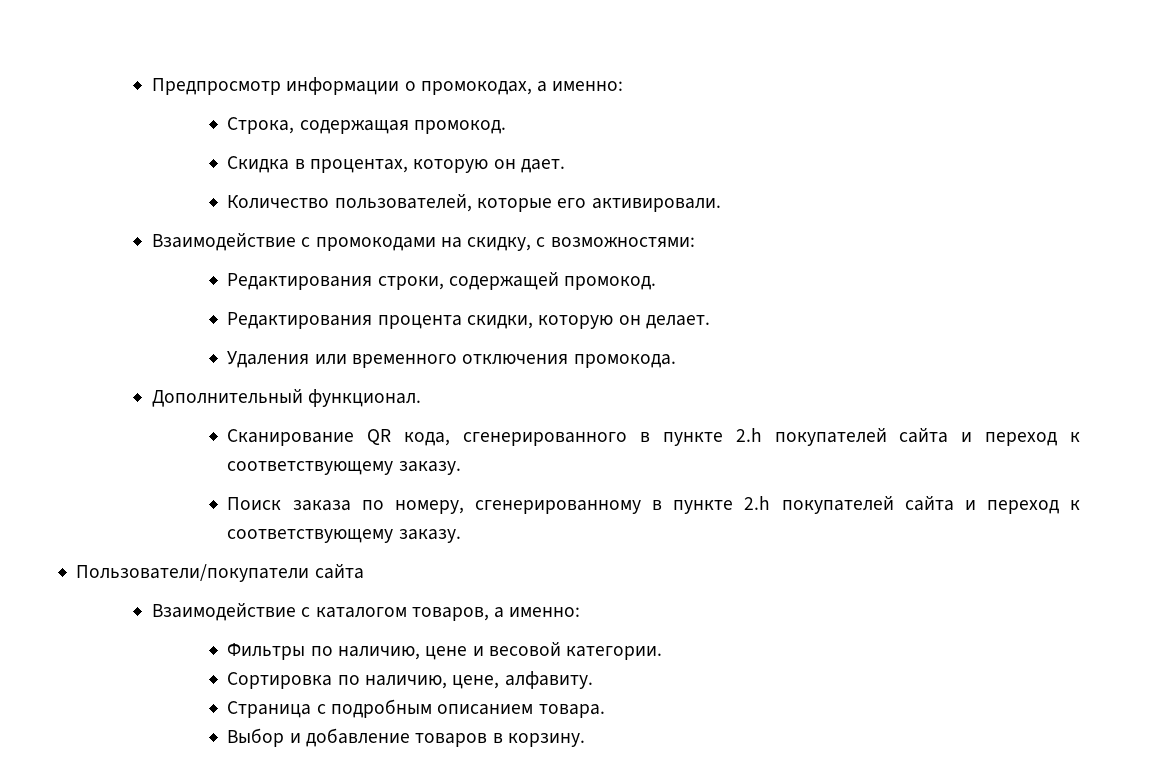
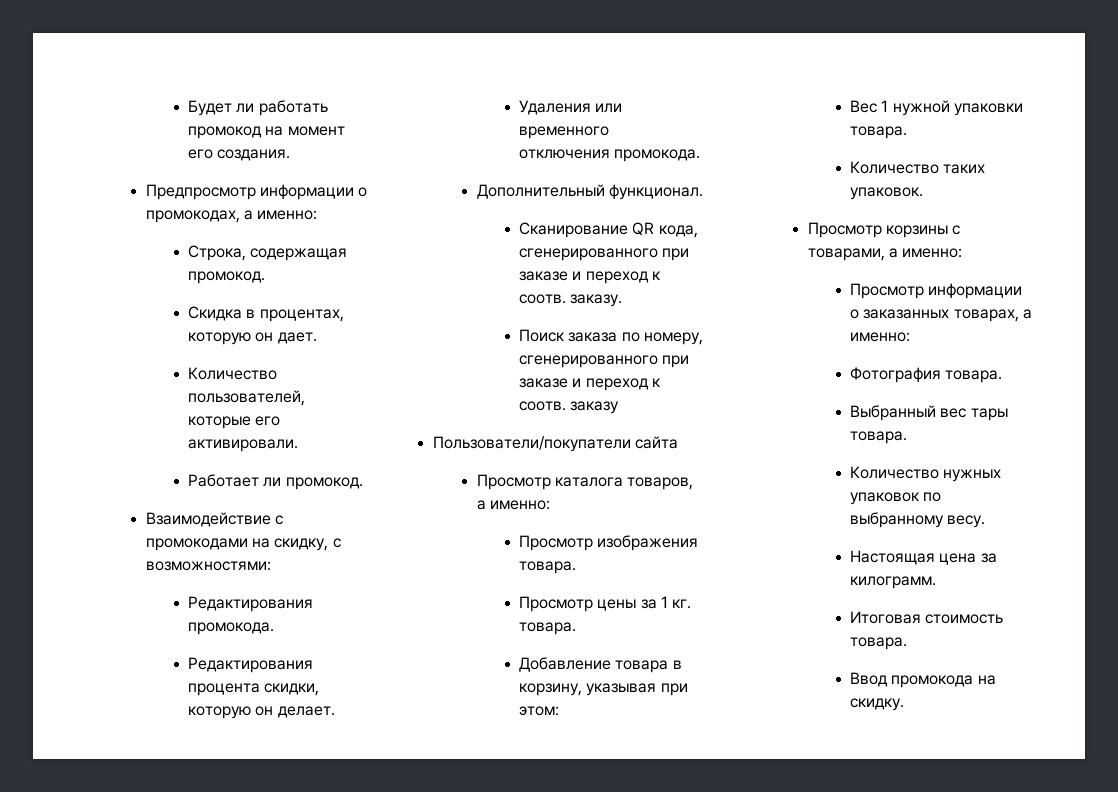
(151, 86) none -> [188,100,328,116] [188,126,345,139] [188,149,291,161] Будет ли работать промокод на момент его создания. //
(721, 205) none -> [188,474,363,490] // Работает ли промокод.
[377,271,657,290] строки, содержащей промокод. -> [188,622,274,635] промокода.
[639,427,1080,446] [227,461,394,475] в пункте 2.h покупателей сайта и переход к соответствующему -> [662,248,690,261] [519,271,661,284] [519,294,566,304] при заказе и переход к соотв.
[474,495,1081,514] [227,529,461,543] сгенерированному в пункте 2.h покупателей сайта и переход к соответствующему заказу. -> [519,355,690,368] [519,378,661,391] [519,401,620,414] сгенерированного при заказе и переход к соотв. заказу
[151,602,407,621] Взаимодействие с каталогом -> [476,474,623,490] Просмотр каталога
[227,641,663,660] [227,671,593,689] [227,699,605,718] [227,728,585,747] Фильтры по наличию, цене и весовой категории. // Сортировка по наличию, цене, алфавиту. // Страница с подробным описанием товара. // Выбор и добавление товаров в корзину. -> [519,535,699,551] [519,561,576,574] [519,596,692,612] [519,622,576,635] [519,657,682,673] [519,683,688,696] [519,706,559,716] [850,100,1023,116] [850,126,907,139] [850,161,986,174] [850,187,923,200] [807,222,961,238] [807,248,963,261] [850,283,1023,299] [850,309,1032,322] [850,332,910,342] [850,367,1003,383] [850,405,1008,421] [850,431,907,444] [850,466,1002,482] [850,492,942,505] [850,512,986,528] [850,550,997,565] [850,576,936,589] [850,611,1004,624] [850,637,907,650] [850,672,996,688] [850,698,904,711] Просмотр изображения товара. // Просмотр цены за 1 кг. товара. // Добавление товара в корзину, указывая при этом: // Вес 1 нужной упаковки товара. // Количество таких упаковок. // Просмотр корзины с товарами, а именно: // Просмотр информации о заказанных товарах, а именно: // Фотография товара. // Выбранный вес тары товара. // Количество нужных упаковок по выбранному весу. // Настоящая цена за килограмм. // Итоговая стоимость товара. // Ввод промокода на скидку.

